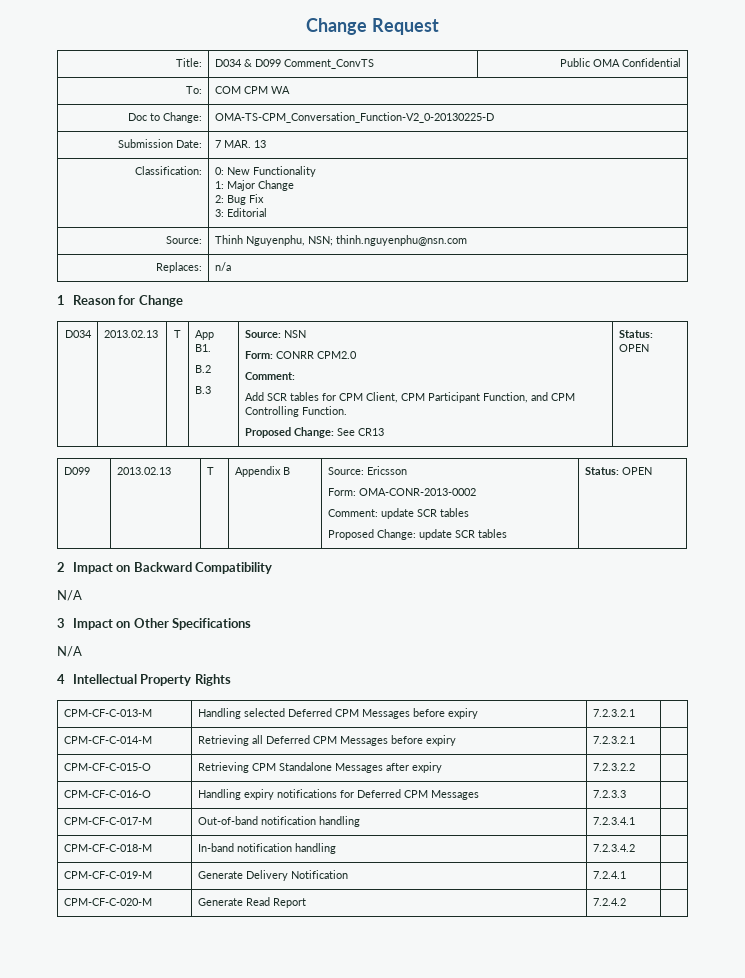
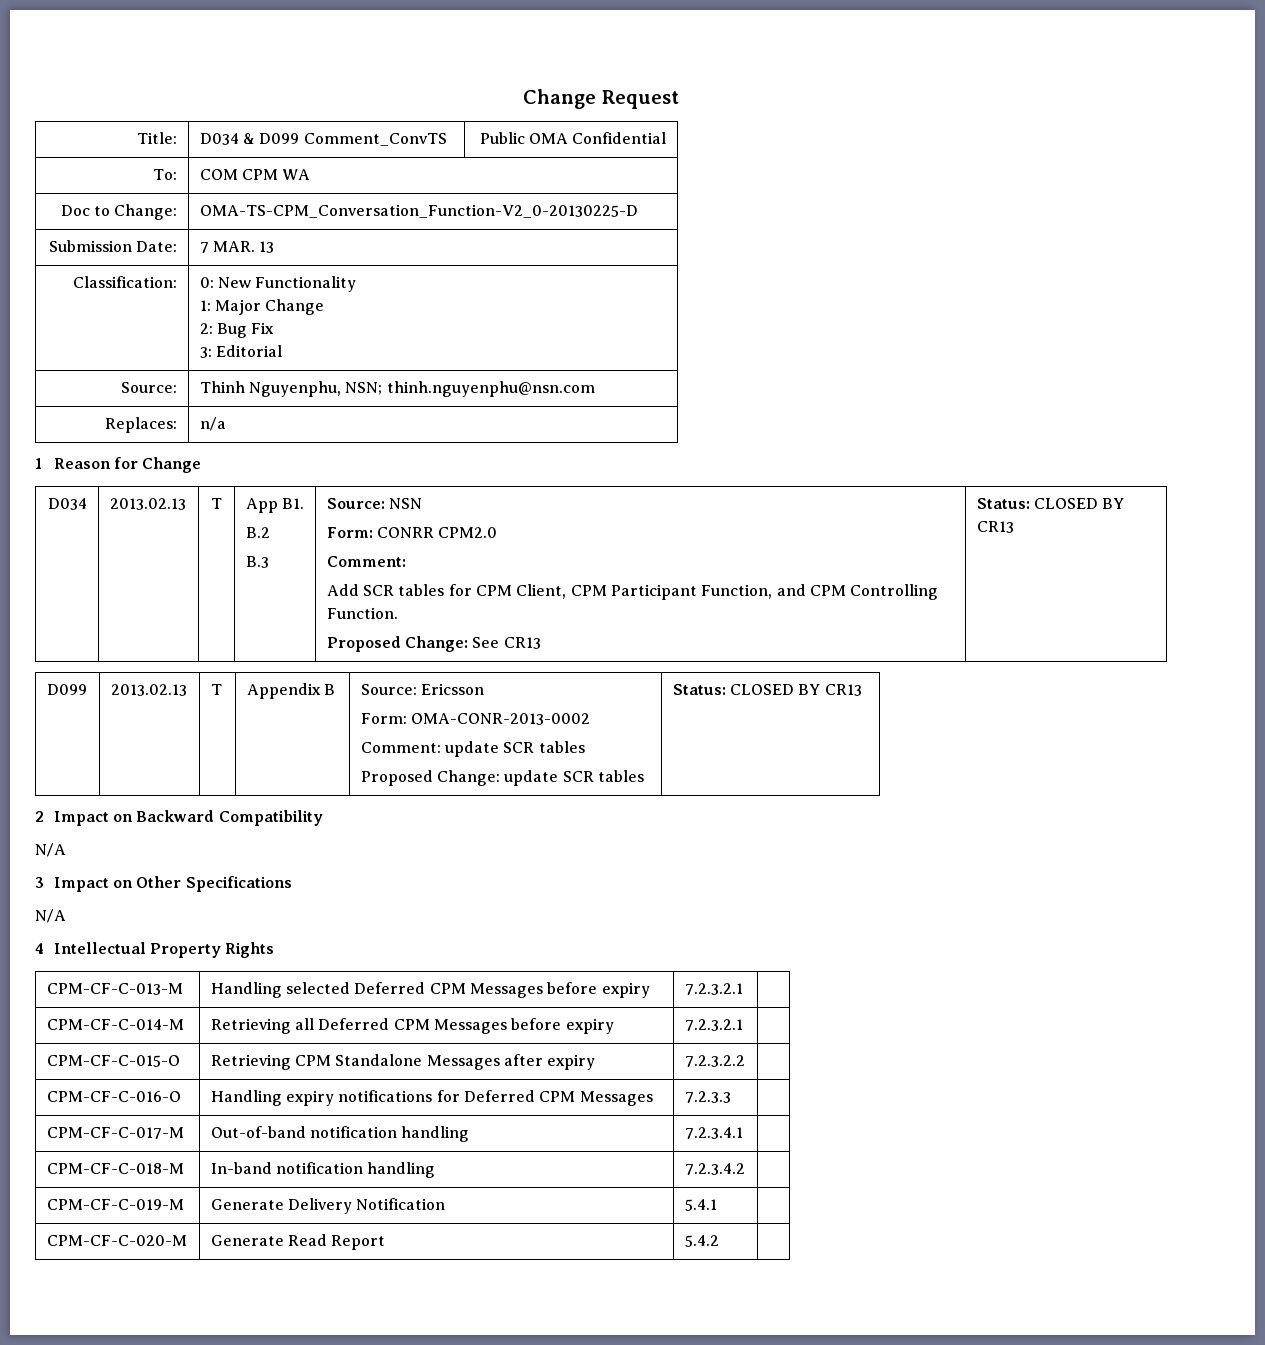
[618,344,649,352] OPEN -> [1034,498,1125,509] [976,521,1014,533] CLOSED BY CR13
[621,467,652,475] OPEN -> [730,684,862,696] CLOSED BY CR13
[592,871,626,879] 7.2.4.1 -> [684,1199,717,1211] 5.4.1
[592,898,626,906] 7.2.4.2 -> [684,1235,719,1247] 5.4.2

